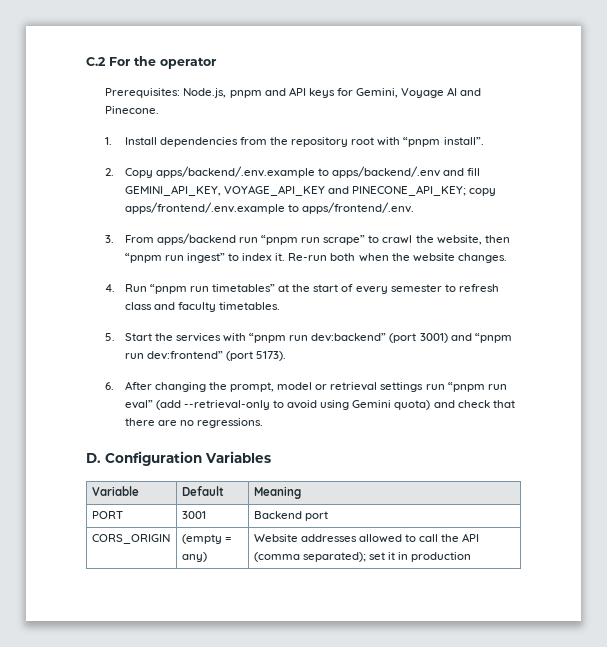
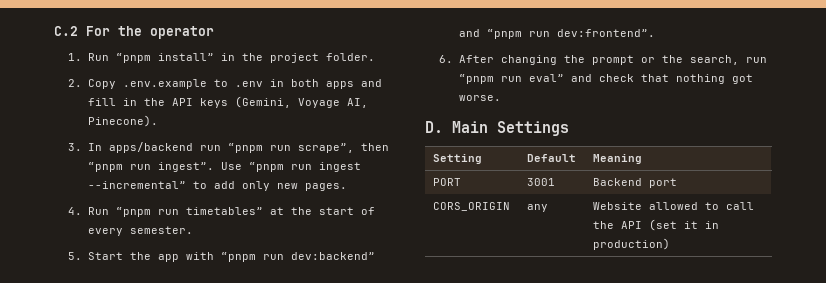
[105,87,482,98] [105,106,160,114] [105,137,484,147] [105,166,481,178] [124,185,497,196] [124,202,414,214] Prerequisites: Node.js, pnpm and API keys for Gemini, Voyage AI and Pinecone. // 1. Install dependencies from the repository root with “pnpm install”. // 2. Copy apps/backend/.env.example to apps/backend/.env and fill GEMINI_API_KEY, VOYAGE_API_KEY and PINECONE_API_KEY; copy apps/frontend/.env.example to apps/frontend/.env. -> [68,53,375,63] [68,79,382,89] [87,96,368,108] [87,115,158,127] 1. Run “pnpm install” in the project folder. // 2. Copy .env.example to .env in both apps and fill in the API keys (Gemini, Voyage AI, Pinecone).
[124,235,154,243] From -> [87,143,102,151] In
[323,235,510,245] [124,253,507,263] scrape” to crawl the website, then “pnpm run ingest” to index it. Re-run both when the website changes. -> [297,143,389,153] [87,162,361,172] [87,181,347,191] scrape”, then “pnpm run ingest”. Use “pnpm run ingest --incremental” to add only new pages.
[390,284,499,292] [124,302,280,312] semester to refresh class and faculty timetables. -> [129,226,193,234] semester.
[175,333,221,342] services -> [157,254,179,262] app
[389,333,448,343] (port 3001) -> (375, 256) none
[146,351,286,361] dev:frontend” (port 5173). -> [556,29,655,37] dev:frontend”.
[229,382,507,392] [124,400,515,410] [124,418,263,428] [86,451,271,466] [91,486,139,496] prompt, model or retrieval settings run “pnpm run eval” (add --retrieval-only to avoid using Gemini quota) and check that there are no regressions. // D. Configuration Variables // Variable -> [591,55,767,65] [458,74,753,84] [458,95,501,101] [425,121,569,136] [433,154,483,164] prompt or the search, run “pnpm run eval” and check that nothing got worse. // D. Main Settings // Setting
[181,534,231,544] [181,552,207,562] (empty = any) -> [527,204,549,212] any
[300,534,357,542] addresses -> (643, 206) none
[253,552,386,562] (comma separated); set -> [649,219,678,231] (set
[411,552,472,562] production -> [593,238,671,250] production)

